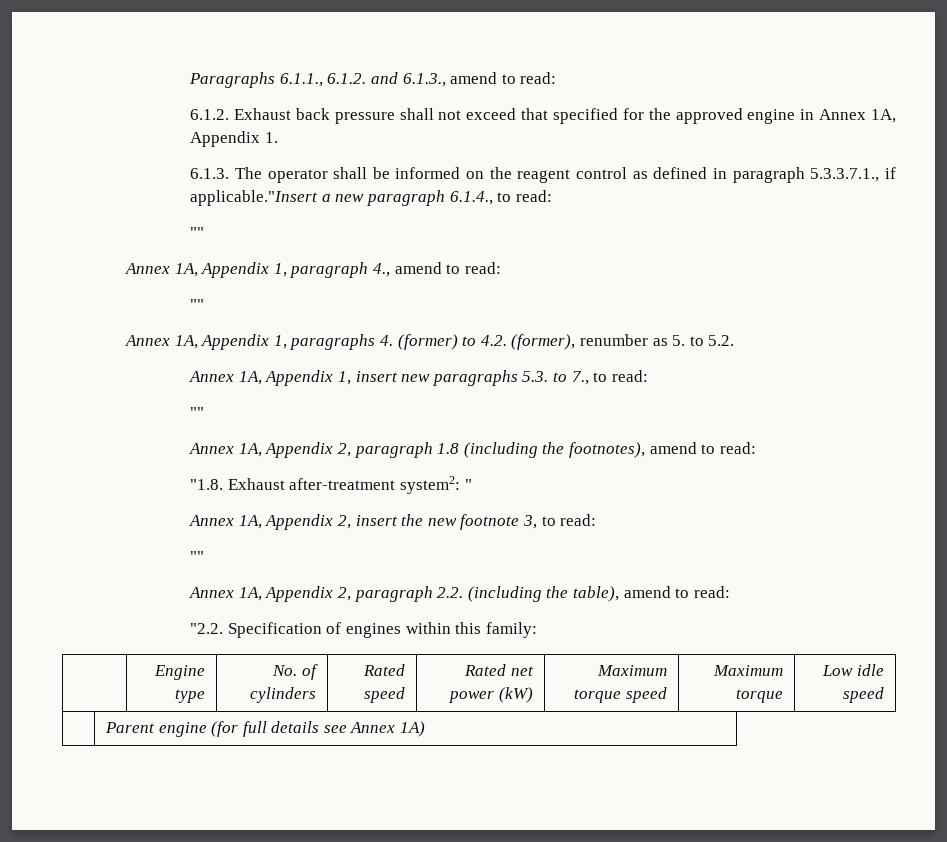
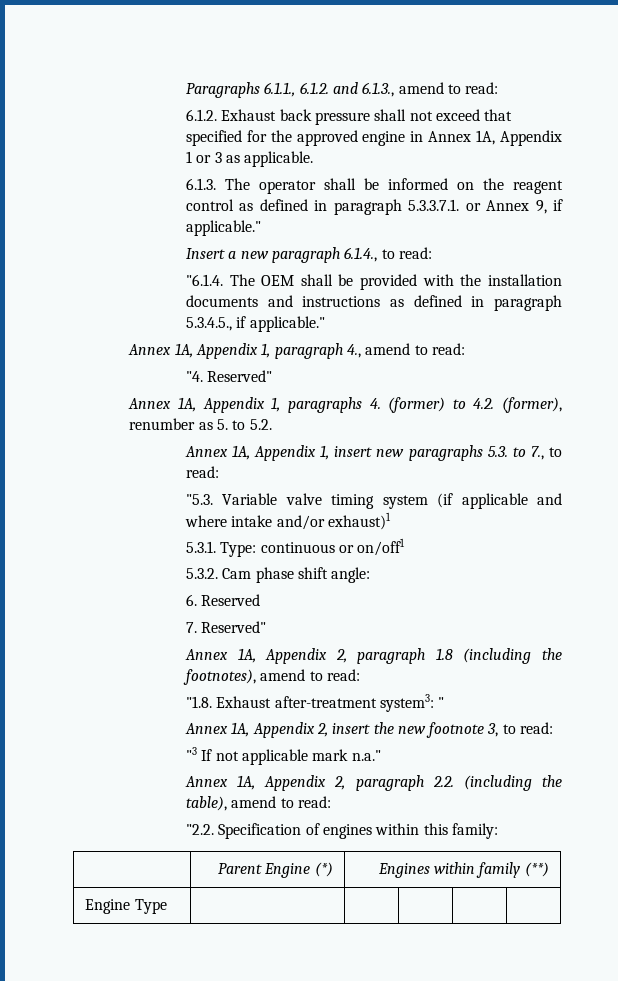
[264,132,278,143] 1. -> [185,151,314,167] 1 or 3 as applicable.
[810,167,896,182] [190,190,319,206] 5.3.3.7.1., if applicable."Insert -> [408,199,564,214] [185,220,261,236] [185,248,225,259] 5.3.3.7.1. or Annex 9, if applicable." // Insert
[190,227,205,238] "" -> [185,274,562,290] [185,295,563,311] [185,316,325,332] "6.1.4. The OEM shall be provided with the installation documents and instructions as defined in paragraph 5.3.4.5., if applicable."
[190,299,205,310] "" -> [185,370,273,382] "4. Reserved"
[190,407,205,418] "" -> [185,493,562,509] [184,512,391,530] [185,538,406,557] [185,567,371,583] [185,594,261,606] [185,621,267,633] "5.3. Variable valve timing system (if applicable and where intake and/or exhaust)1 // 5.3.1. Type: continuous or on/off1 // 5.3.2. Cam phase shift angle: // 6. Reserved // 7. Reserved"
[399,476,460,494] system2: -> [379,694,434,712] system3:
[190,551,205,562] "" -> [185,747,381,765] "3 If not applicable mark n.a."
[154,665,206,680] [175,689,206,703] [272,664,319,680] [250,687,317,703] [363,664,406,676] [364,687,406,703] [464,664,535,676] [449,687,534,703] [597,665,668,676] [574,687,668,703] [713,665,784,676] [736,689,784,703] [822,664,885,676] [843,687,885,703] [104,721,426,737] Engine type | No. of cylinders | Rated speed | Rated net power (kW) | Maximum torque speed | Maximum torque | Low idle speed // | Parent engine (for full details see Annex 1A) -> [218,862,333,878] [377,862,549,878] [85,899,167,914] Parent Engine (*) | Engines within family (**) // Engine Type | | | | |

